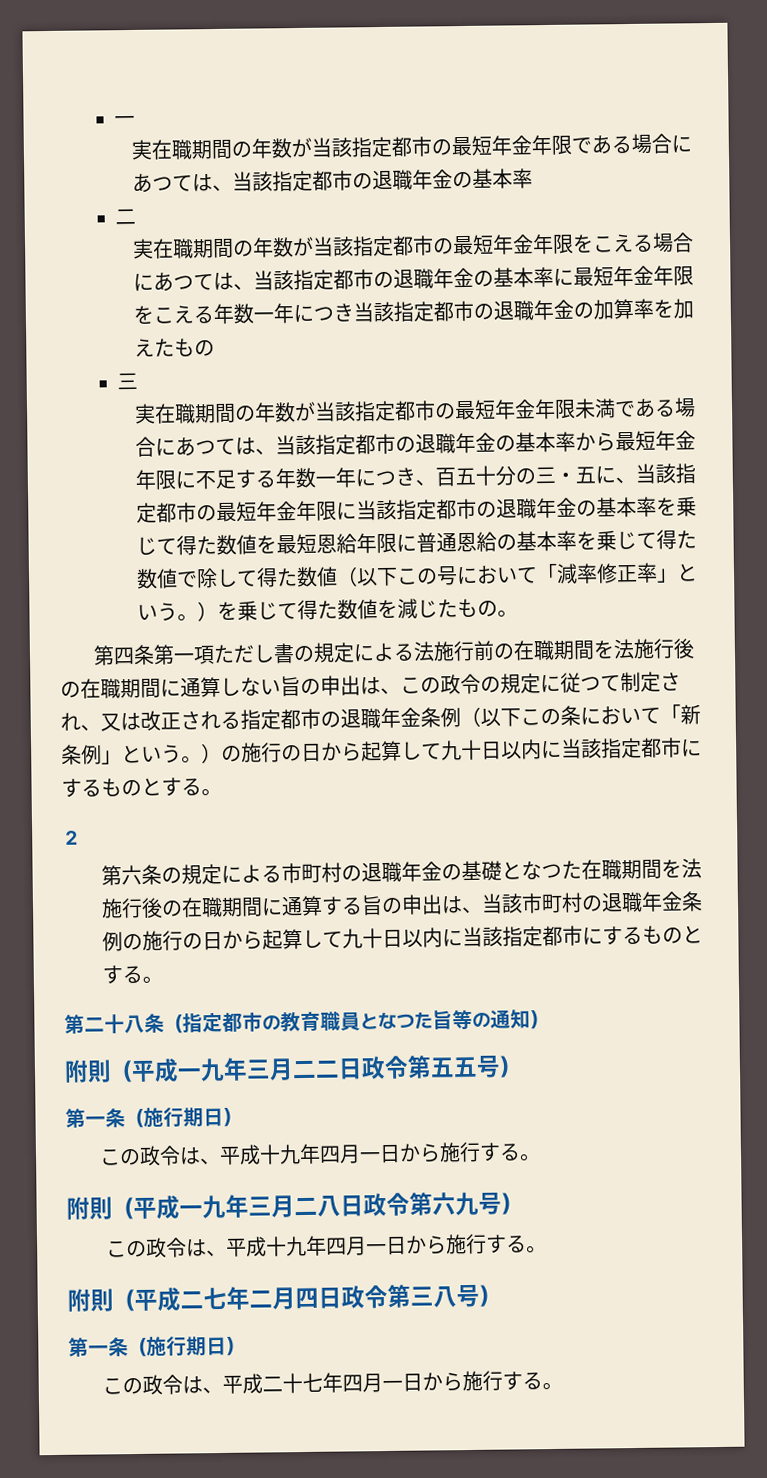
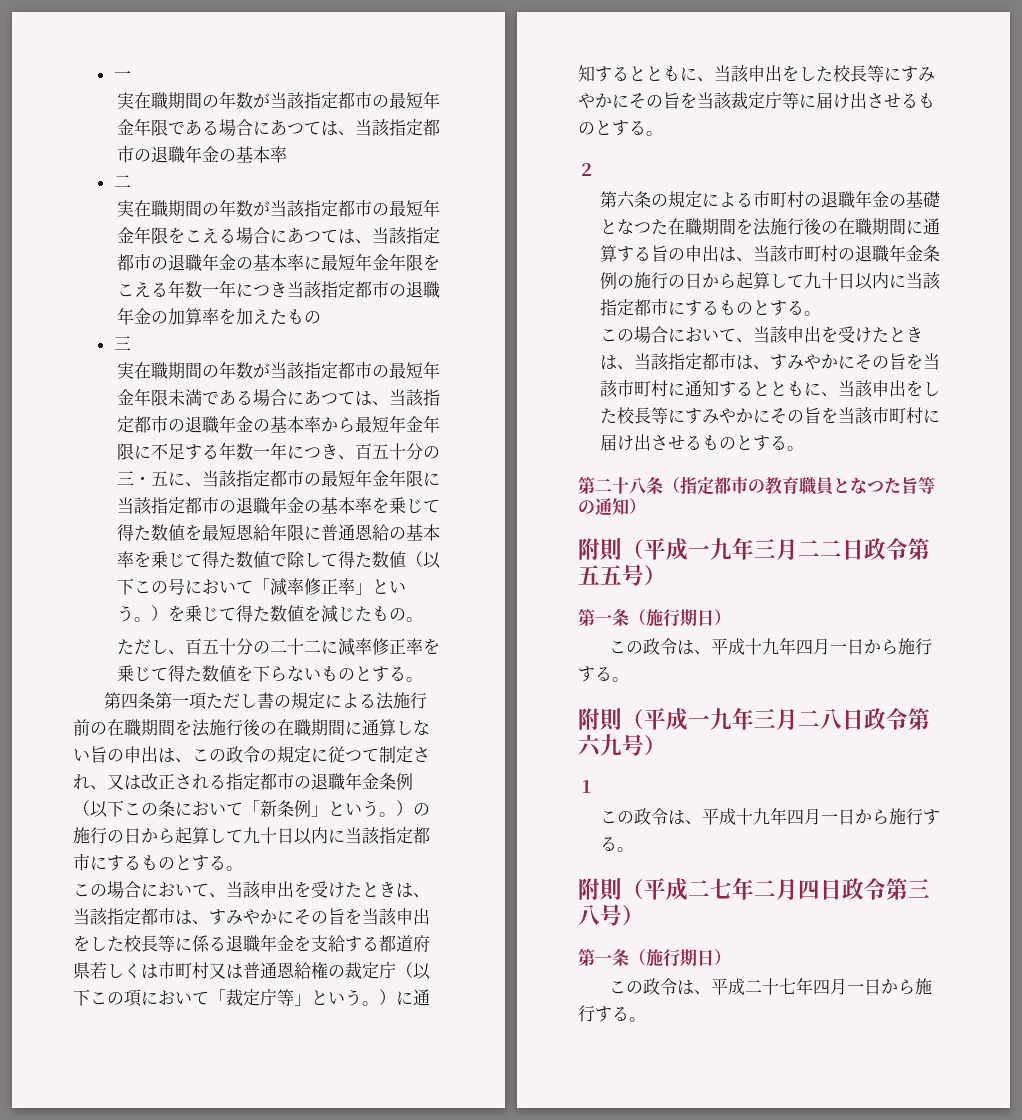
(518, 613) none -> [116,638,440,656] [116,665,423,682] // ただし、百五十分の二十二に減率修正率を乗じて得た数値を下らないものとする。
(222, 792) none -> [73,881,430,899] [73,908,430,926] [73,934,430,952] [73,962,431,980] [73,989,430,1007] [578,65,935,83] [578,92,935,110] [578,120,663,136] // この場合において、当該申出を受けたときは、当該指定都市は、すみやかにその旨を当該申出をした校長等に係る退職年金を支給する都道府県若しくは市町村又は普通恩給権の裁定庁（以下この項において「裁定庁等」という。）に通知するとともに、当該申出をした校長等にすみやかにその旨を当該裁定庁等に届け出させるものとする。
(163, 979) none -> [599,326,923,344] [599,353,940,371] [599,380,940,398] [599,407,940,425] [599,434,804,451] // この場合において、当該申出を受けたときは、当該指定都市は、すみやかにその旨を当該市町村に通知するとともに、当該申出をした校長等にすみやかにその旨を当該市町村に届け出させるものとする。
(523, 1203) none -> [578,780,595,793] // １

